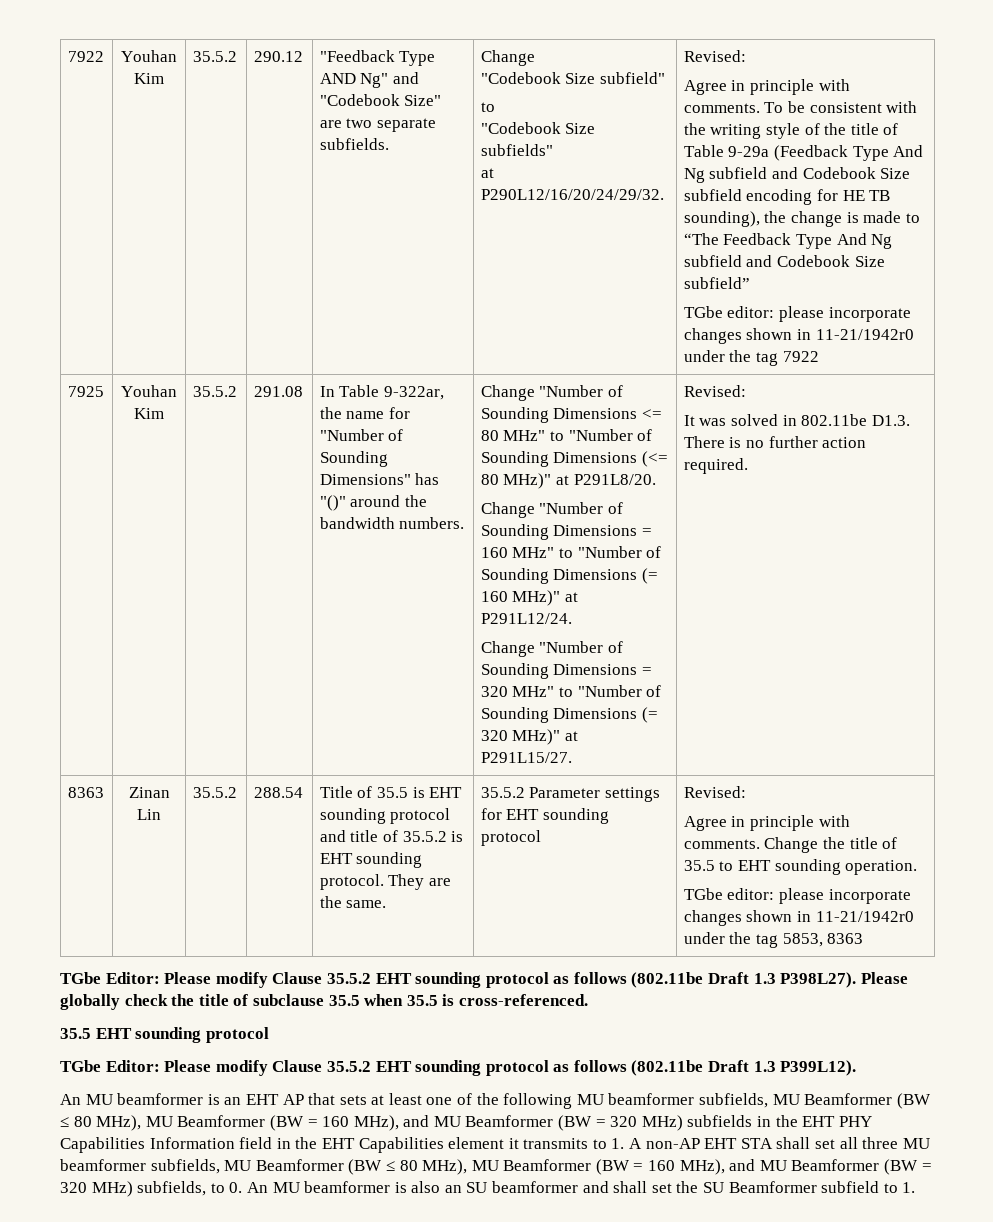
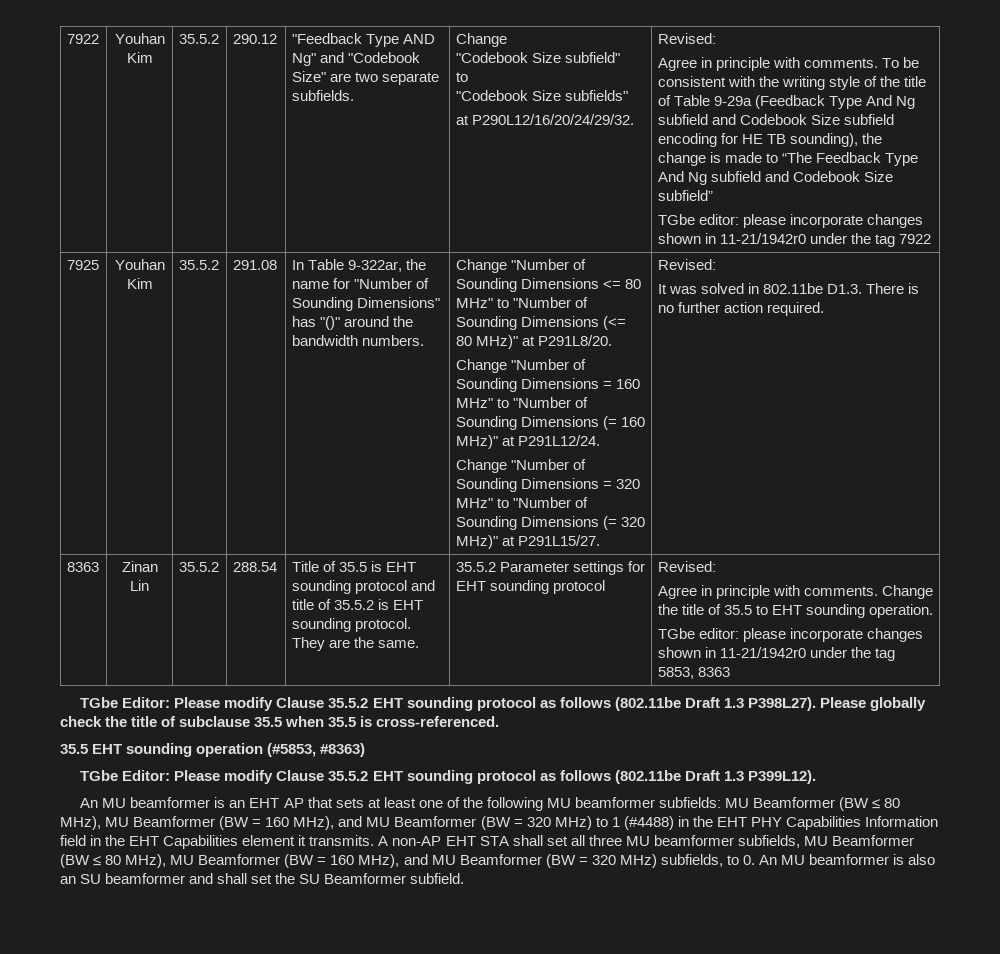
[205,1027,269,1043] protocol -> [196,743,366,757] operation (#5853, #8363)
[699,1093,769,1108] subfields, -> [659,797,722,808] subfields:
[687,1115,753,1127] subfields -> [595,816,674,830] to 1 (#4488)
[523,1138,625,1149] transmits to 1. -> [309,835,375,846] transmits.
[821,1181,916,1193] subfield to 1. -> [410,873,465,884] subfield.

